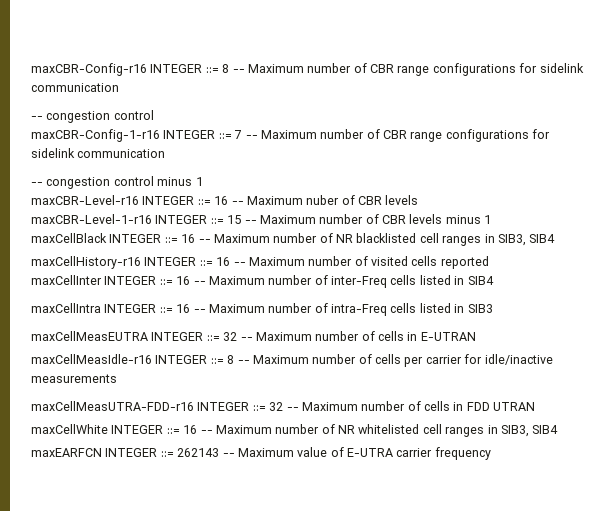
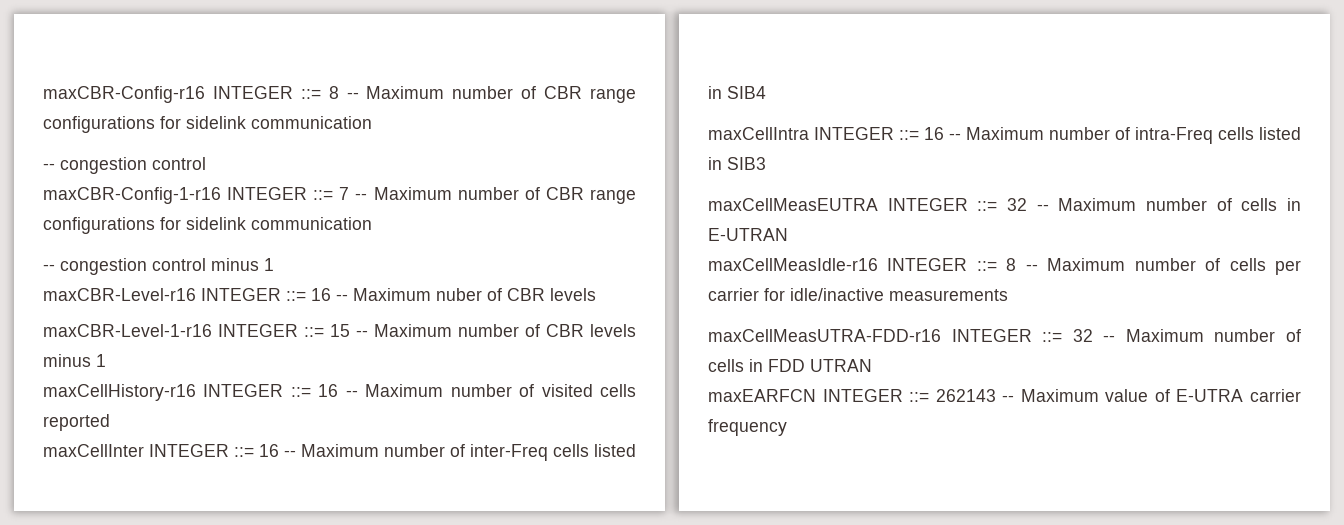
[31,233,556,246] // maxCellBlack INTEGER ::= 16 -- Maximum number of NR blacklisted cell ranges in SIB3, SIB4 -> (106, 360) none
[31,424,559,437] // maxCellWhite INTEGER ::= 16 -- Maximum number of NR whitelisted cell ranges in SIB3, SIB4 -> (872, 365) none

